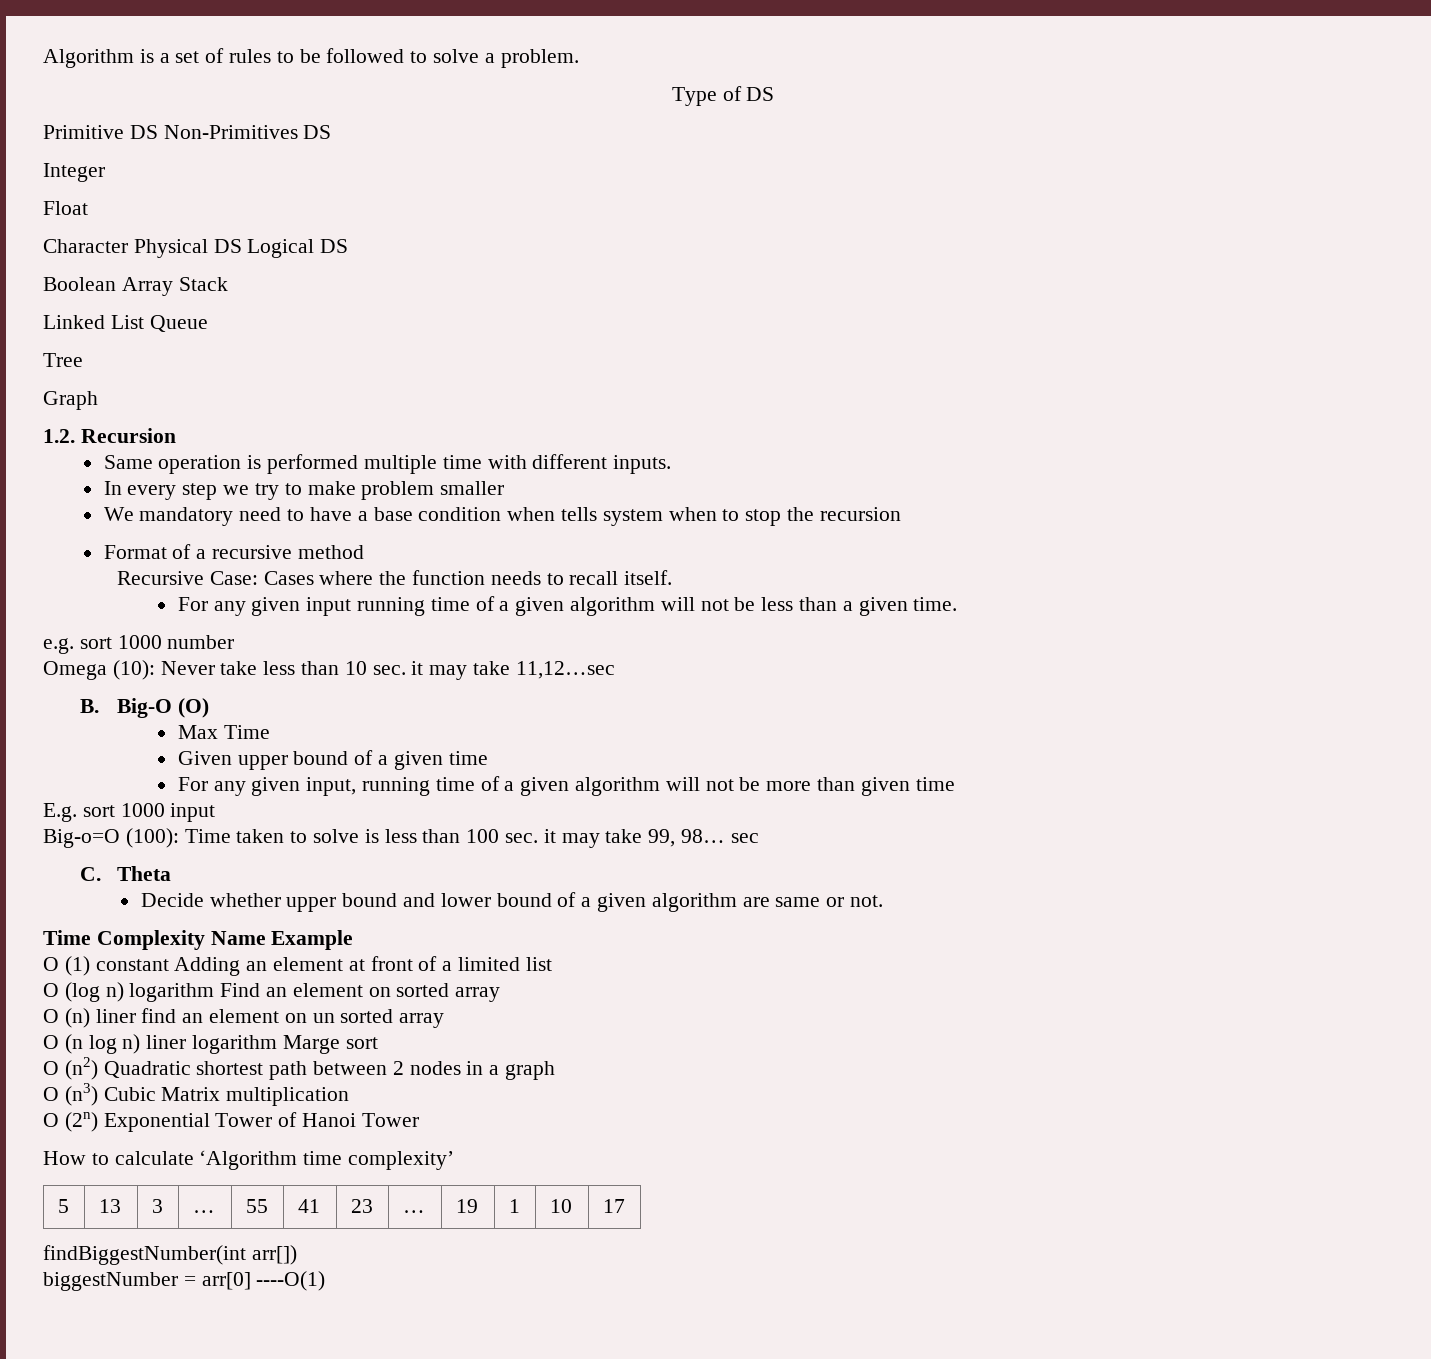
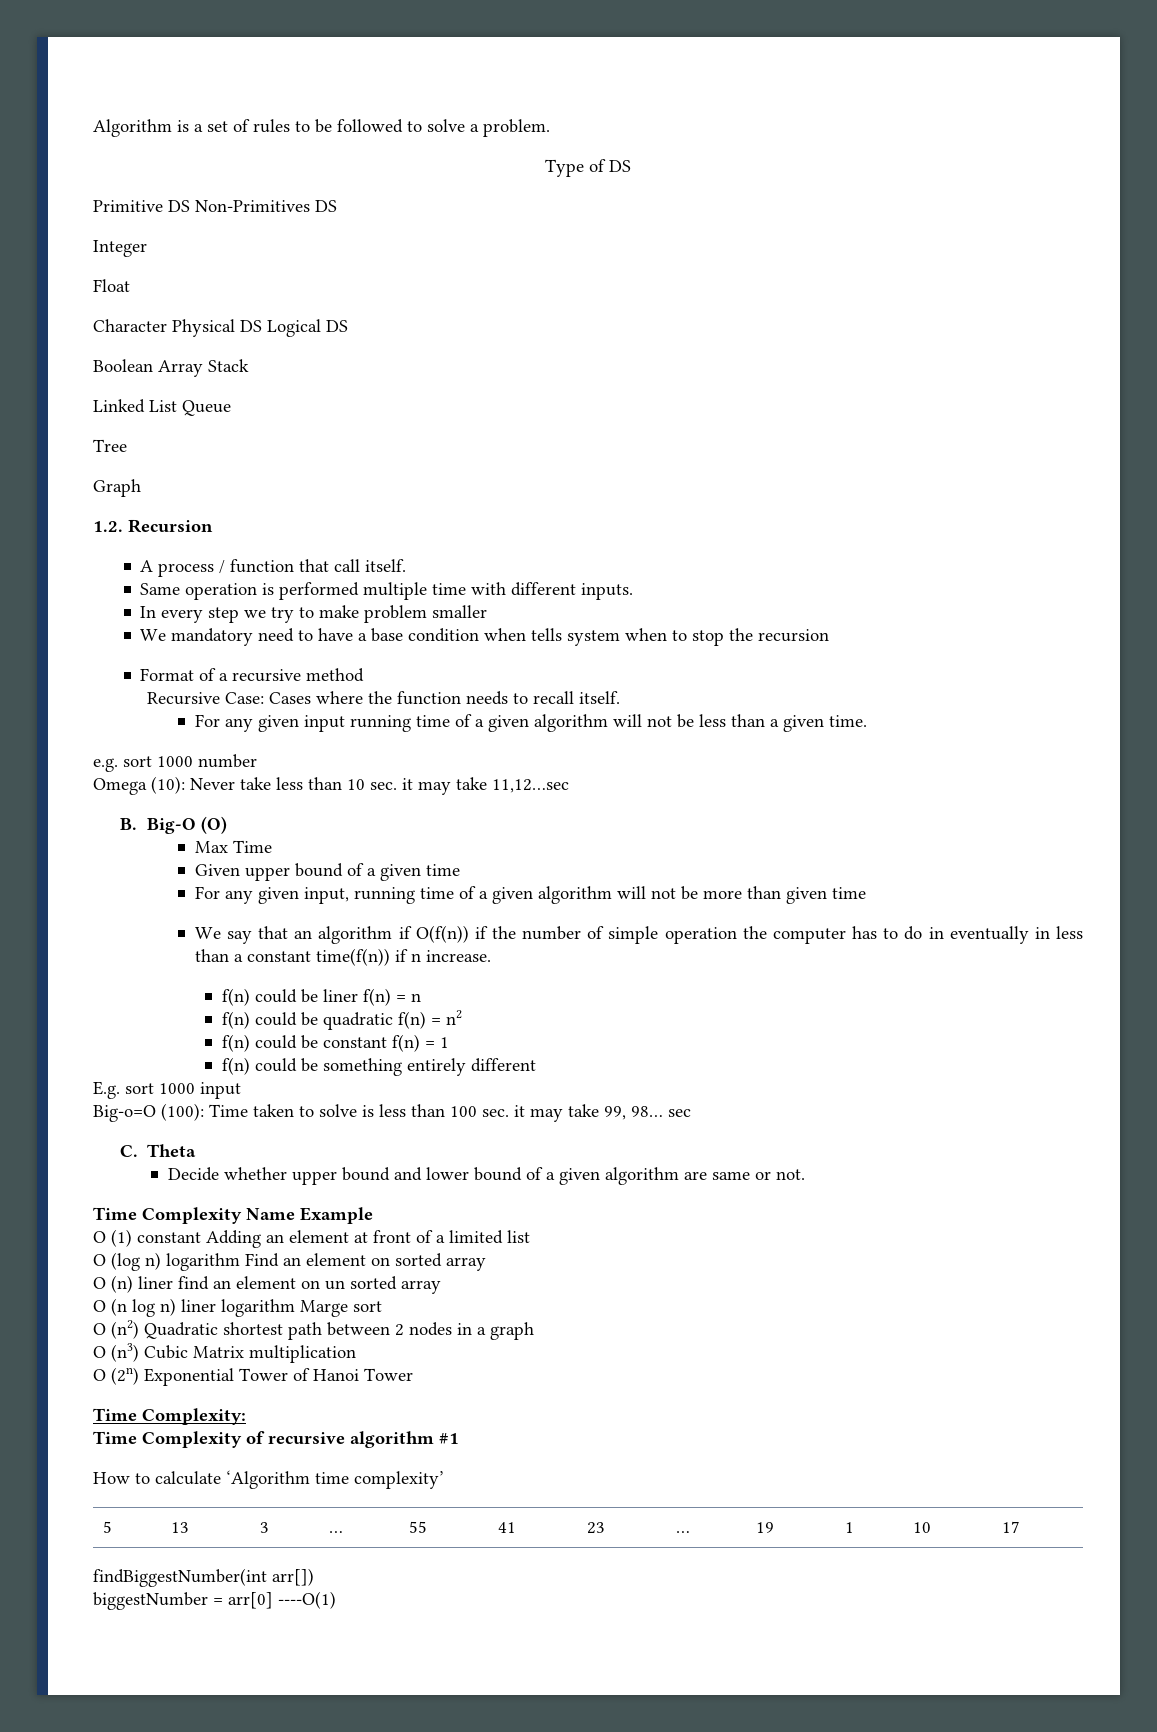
(176, 435) none -> [140,559,407,577] // A process / function that call itself.
(955, 784) none -> [194,925,1084,944] [194,948,491,966] [221,988,421,1006] [221,1010,462,1030] [221,1034,449,1052] [221,1057,536,1076] // We say that an algorithm if O(f(n)) if the number of simple operation the computer has to do in eventually in less than a constant time(f(n)) if n increase. // f(n) could be liner f(n) = n // f(n) could be quadratic f(n) = n2 // f(n) could be constant f(n) = 1 // f(n) could be something entirely different
(419, 1120) none -> [93,1408,246,1425] [93,1431,459,1448] // Time Complexity: // Time Complexity of recursive algorithm #1

